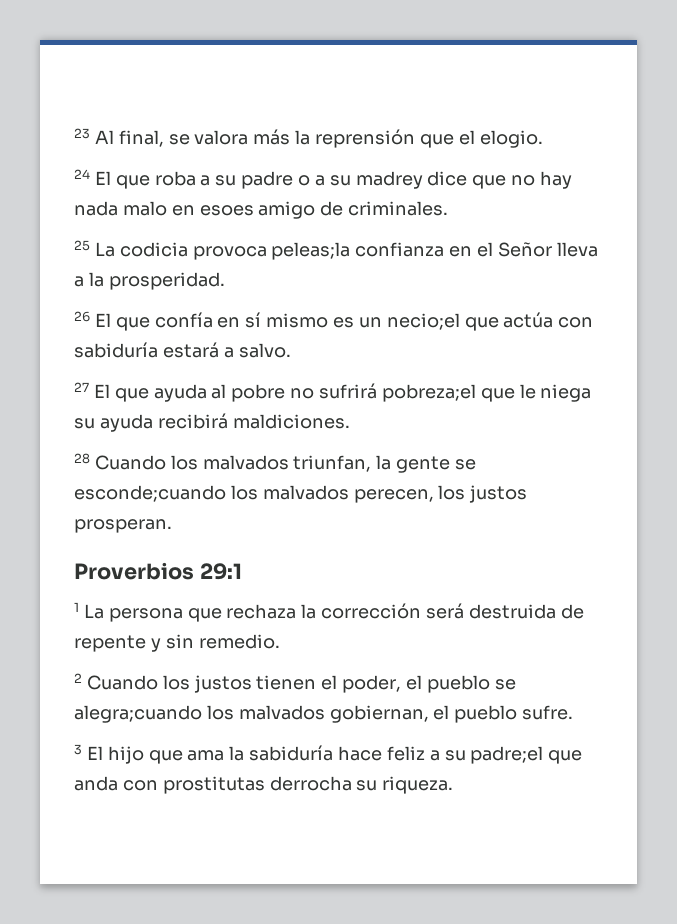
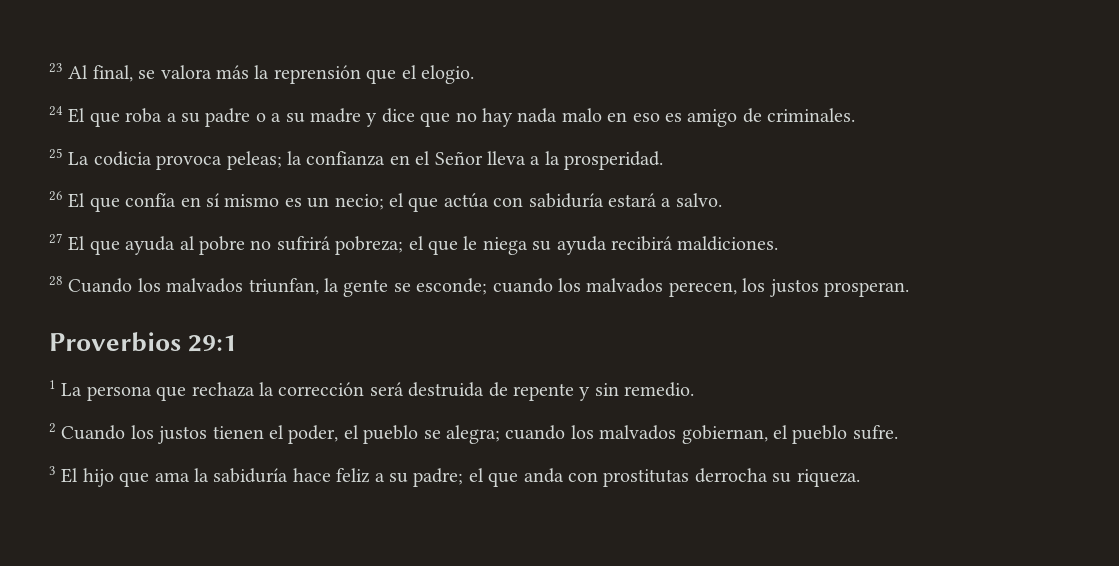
[355,171,423,189] madrey -> [310,108,378,127] madre y
[199,205,254,216] esoes -> [632,113,682,122] eso es
[271,242,351,260] peleas;la -> [226,151,302,170] peleas; la
[386,313,460,330] necio;el -> [334,193,404,210] necio; el
[381,384,476,402] pobreza;el -> [335,236,424,255] pobreza; el
[74,485,226,502] esconde;cuando -> [416,278,553,295] esconde; cuando
[74,705,202,723] alegra;cuando -> [445,425,566,444] alegra; cuando
[470,746,544,764] padre;el -> [413,468,484,487] padre; el

